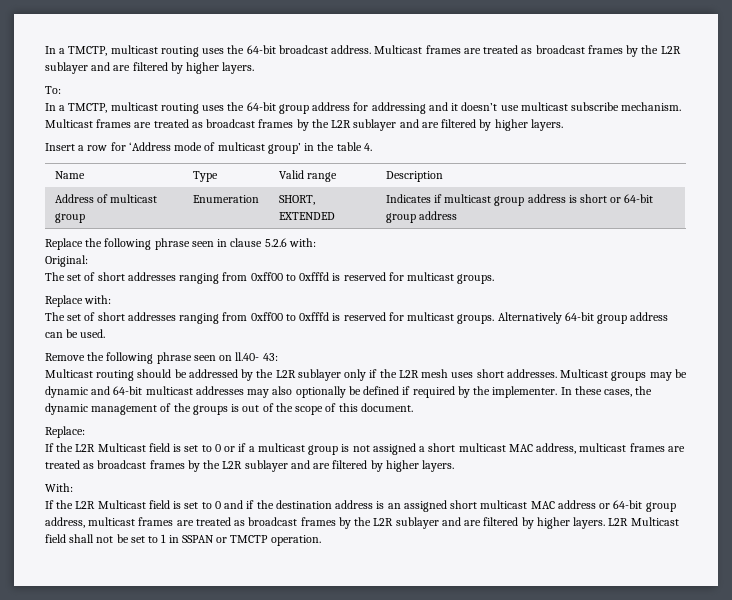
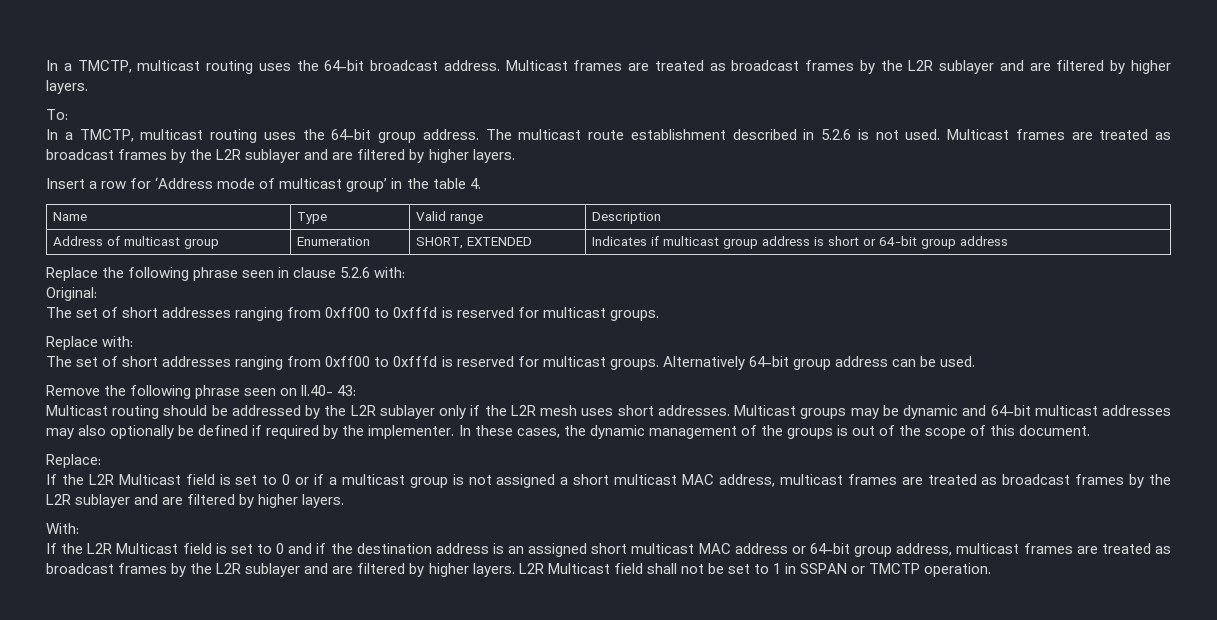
[312,102,682,114] address for addressing and it doesn’t use multicast subscribe mechanism. -> [422,129,941,140] address. The multicast route establishment described in 5.2.6 is not used.

